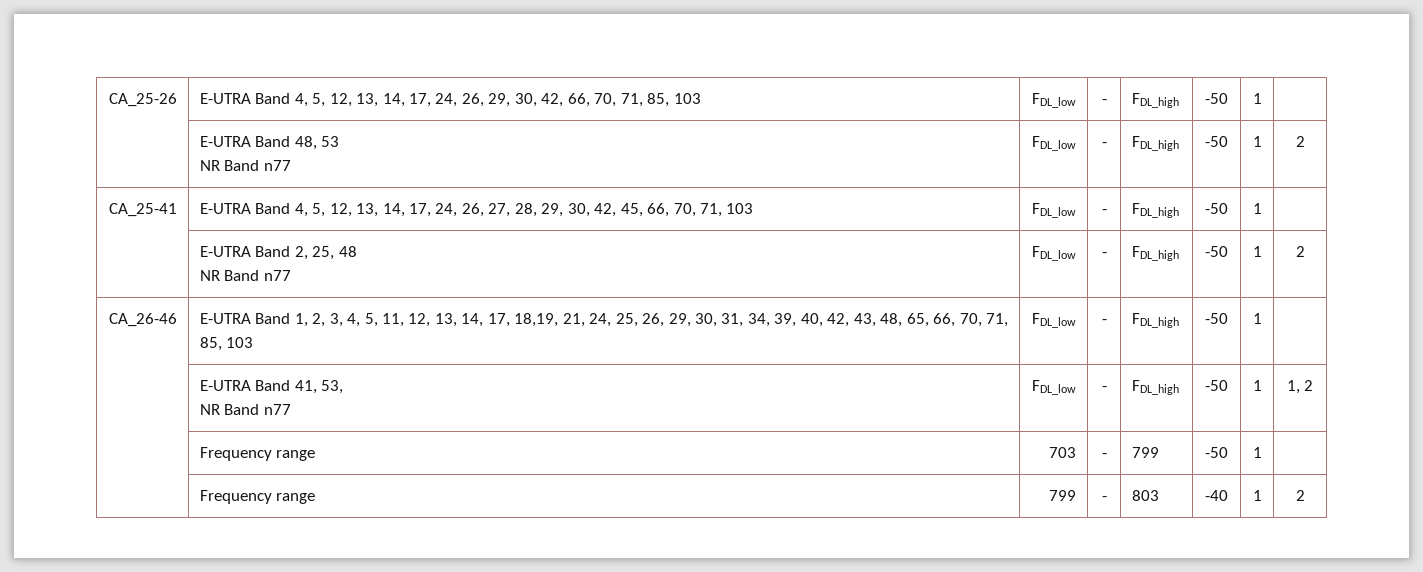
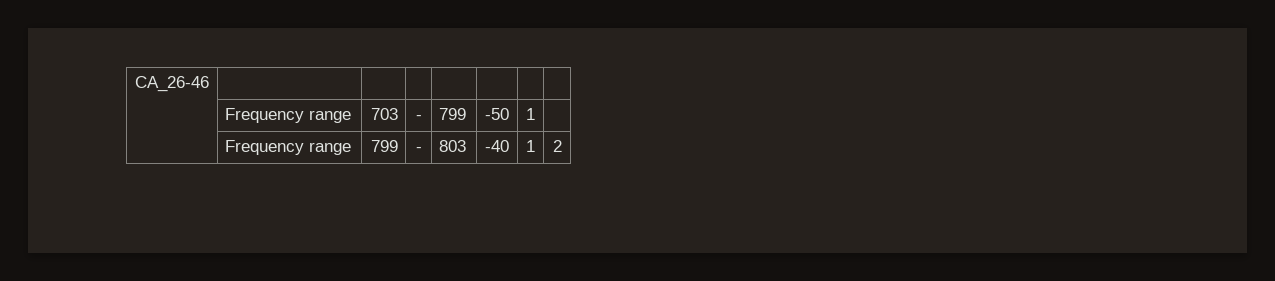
[108,93,177,107] [199,93,701,107] [1032,93,1077,108] [1101,99,1107,104] [1131,93,1179,108] [1205,93,1228,104] [1252,93,1262,104] [199,136,340,150] [199,160,291,171] [1032,136,1077,151] [1101,142,1107,147] [1131,136,1179,151] [1205,136,1228,147] [1252,136,1262,147] [1295,136,1305,147] [108,203,177,217] [199,203,754,217] [1032,203,1077,218] [1101,209,1107,214] [1131,203,1179,218] [1205,203,1228,214] [1252,203,1262,214] [199,246,357,260] [199,270,291,281] [1032,246,1077,261] [1101,252,1107,257] [1131,246,1179,261] [1205,246,1228,257] [1252,246,1262,257] [1295,246,1305,257] [108,313,177,327] [199,313,1009,327] [199,337,254,351] [1032,313,1077,328] [1101,319,1107,324] [1131,313,1179,328] [1205,313,1228,324] [1252,313,1262,324] [199,380,344,394] [199,404,291,415] [1032,380,1077,395] [1101,386,1107,391] [1131,380,1179,395] [1205,380,1228,391] [1252,380,1262,391] [1286,380,1314,394] CA_25-26 | E-UTRA Band 4, 5, 12, 13, 14, 17, 24, 26, 29, 30, 42, 66, 70, 71, 85, 103 | FDL_low | - | FDL_high | -50 | 1 | // | E-UTRA Band 48, 53 // NR Band n77 | FDL_low | - | FDL_high | -50 | 1 | 2 // CA_25-41 | E-UTRA Band 4, 5, 12, 13, 14, 17, 24, 26, 27, 28, 29, 30, 42, 45, 66, 70, 71, 103 | FDL_low | - | FDL_high | -50 | 1 | // | E-UTRA Band 2, 25, 48 // NR Band n77 | FDL_low | - | FDL_high | -50 | 1 | 2 // CA_26-46 | E-UTRA Band 1, 2, 3, 4, 5, 11, 12, 13, 14, 17, 18,19, 21, 24, 25, 26, 29, 30, 31, 34, 39, 40, 42, 43, 48, 65, 66, 70, 71, 85, 103 | FDL_low | - | FDL_high | -50 | 1 | // | E-UTRA Band 41, 53, // NR Band n77 | FDL_low | - | FDL_high | -50 | 1 | 1, 2 -> [135,76,209,92] CA_26-46 | | | | | | |

